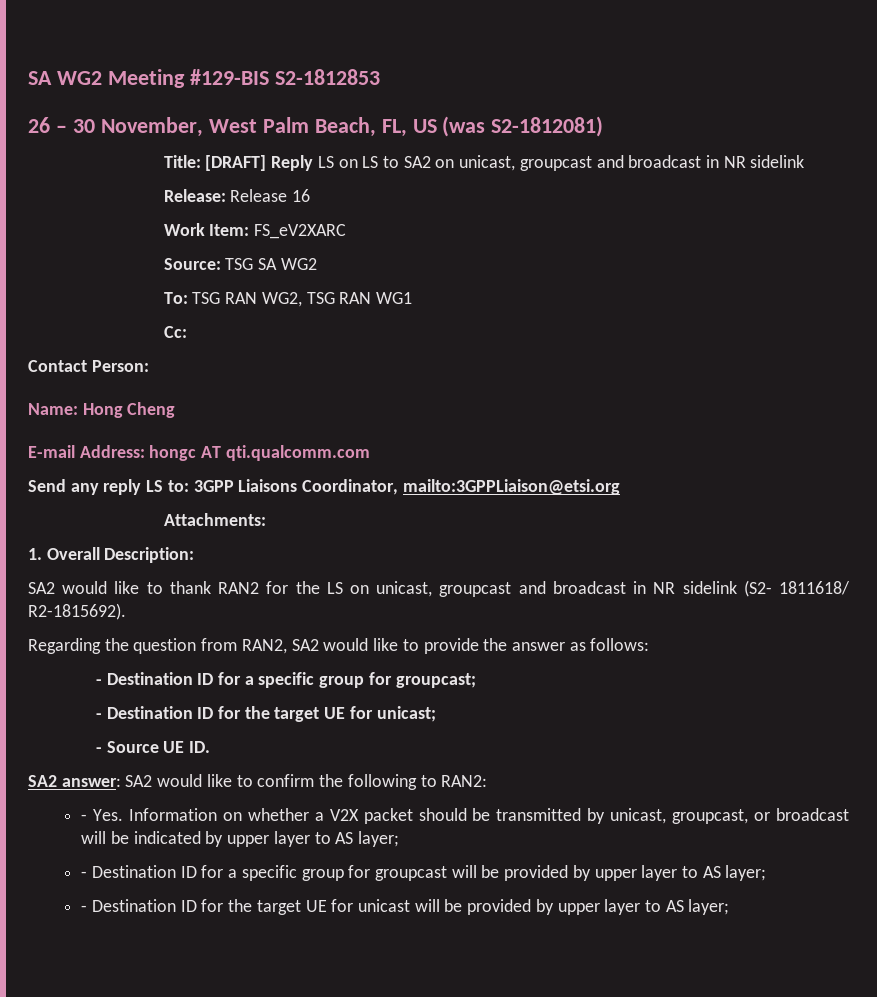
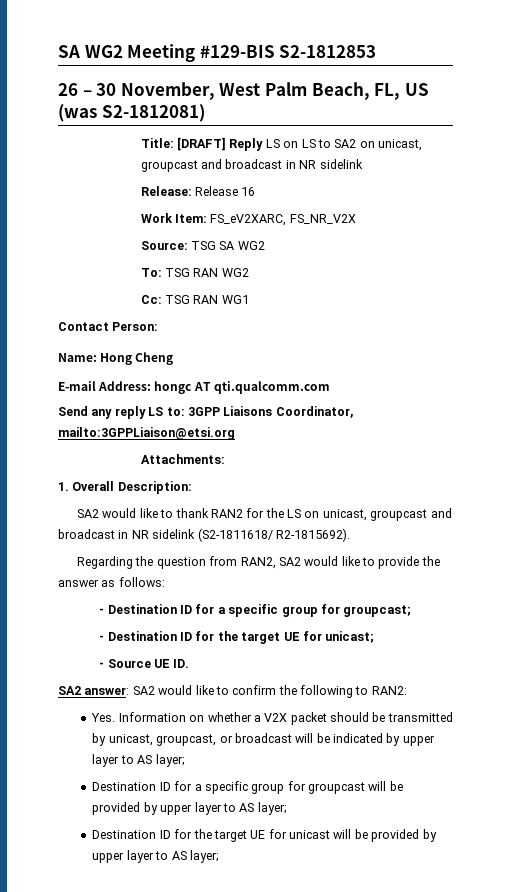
[254,224,347,239] FS_eV2XARC -> [210,214,356,226] FS_eV2XARC, FS_NR_V2X
[261,292,302,307] WG2, -> [221,268,249,277] [140,295,162,304] WG2 // Cc:
[163,326,187,338] // Cc: -> (249, 299) none
[743,580,850,597] (S2- 1811618/ -> [197,528,273,542] (S2-1811618/
[81,814,88,821] - -> (407, 690) none
[81,871,88,878] - -> (185, 760) none
[81,905,88,912] - -> (287, 808) none

